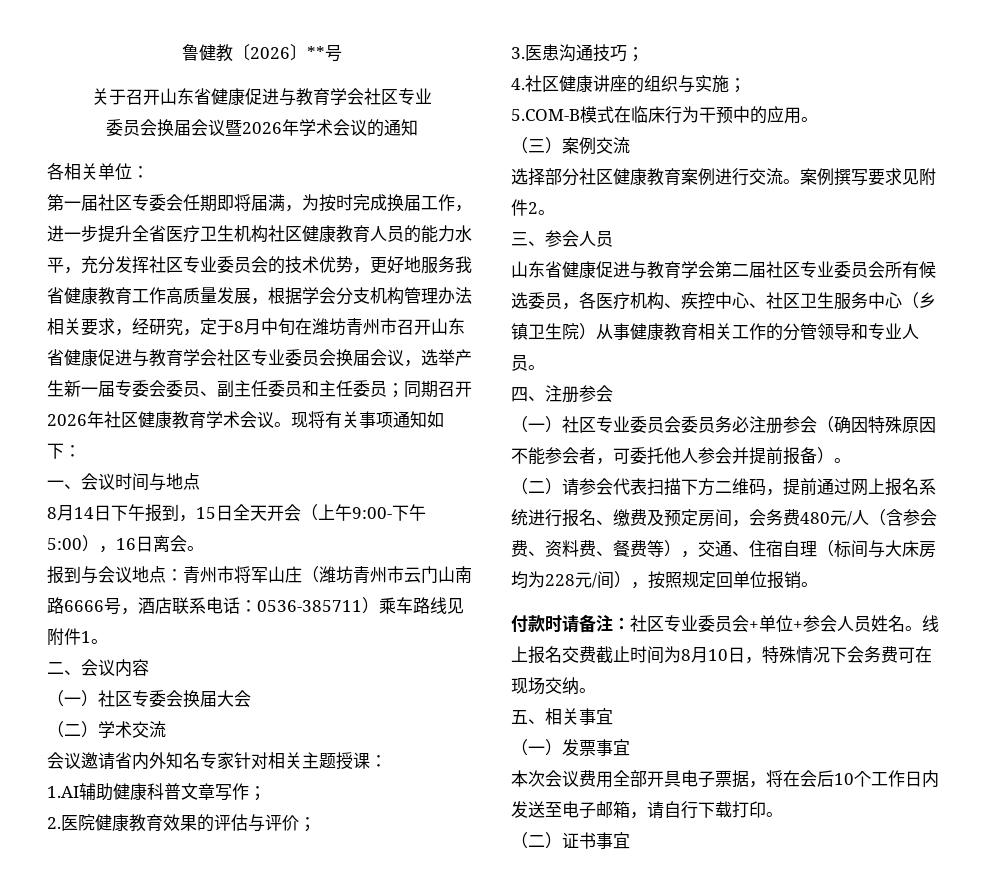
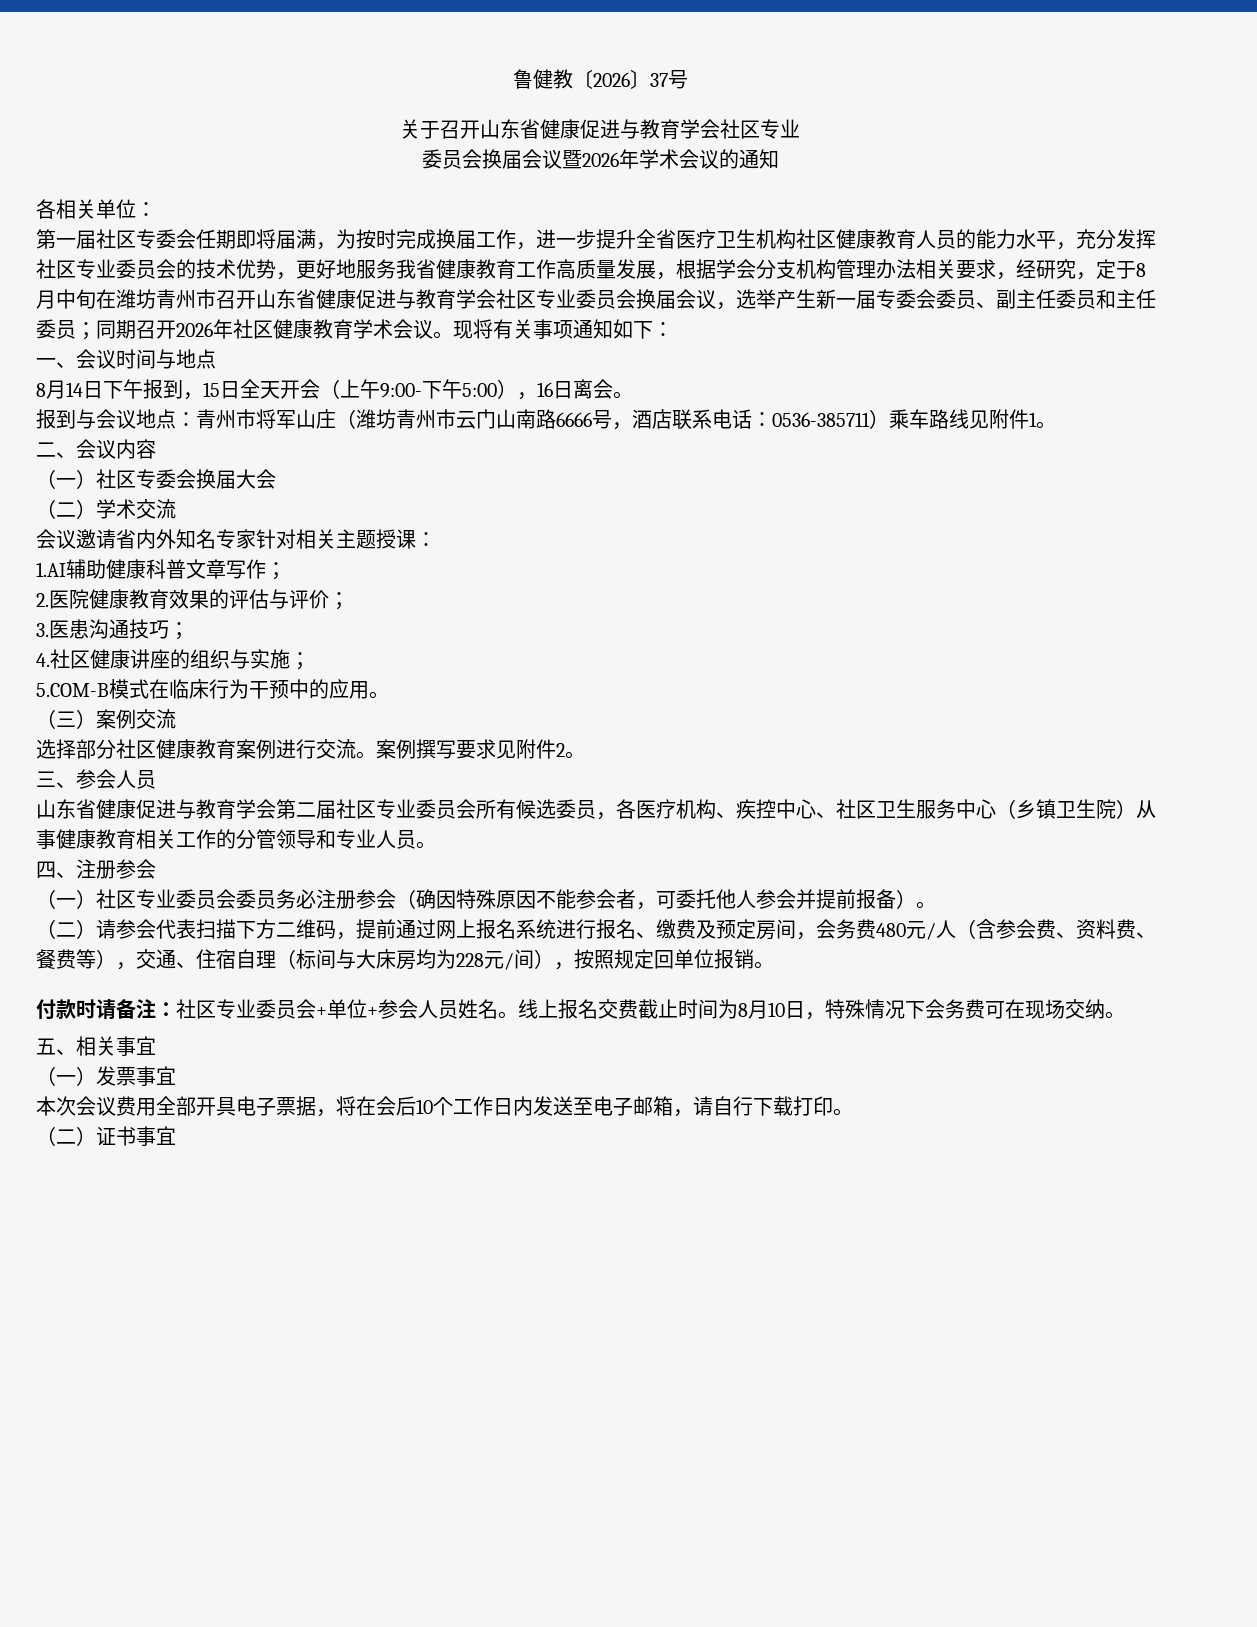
[306,46,325,59] ** -> [649,73,668,87] 37

